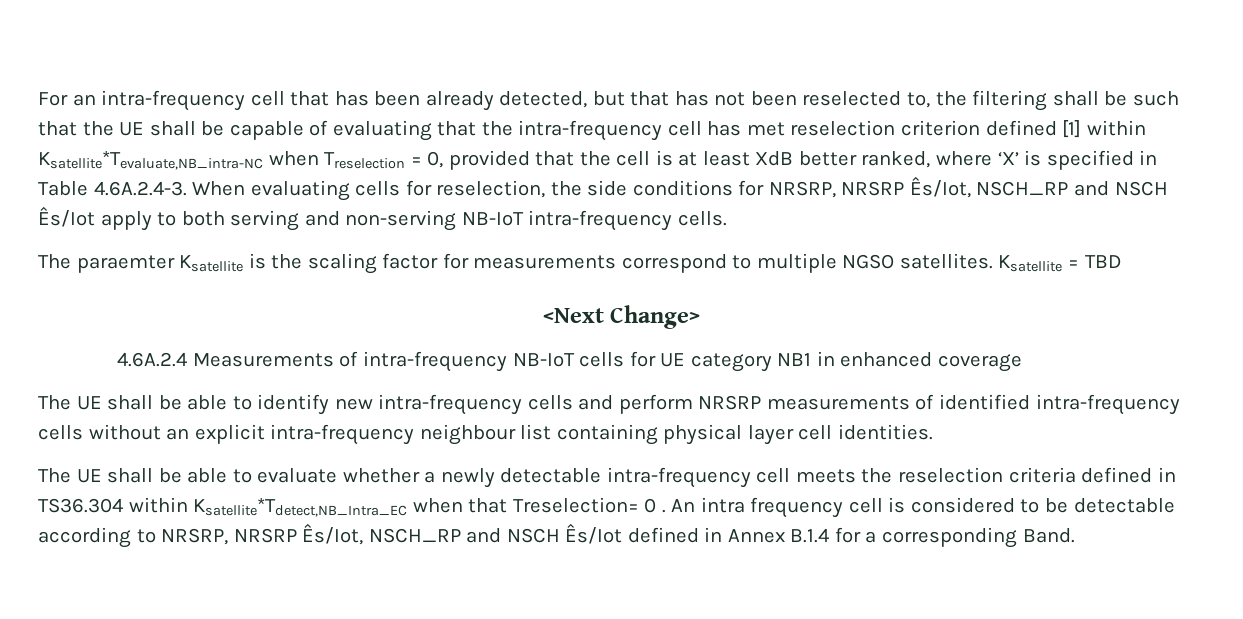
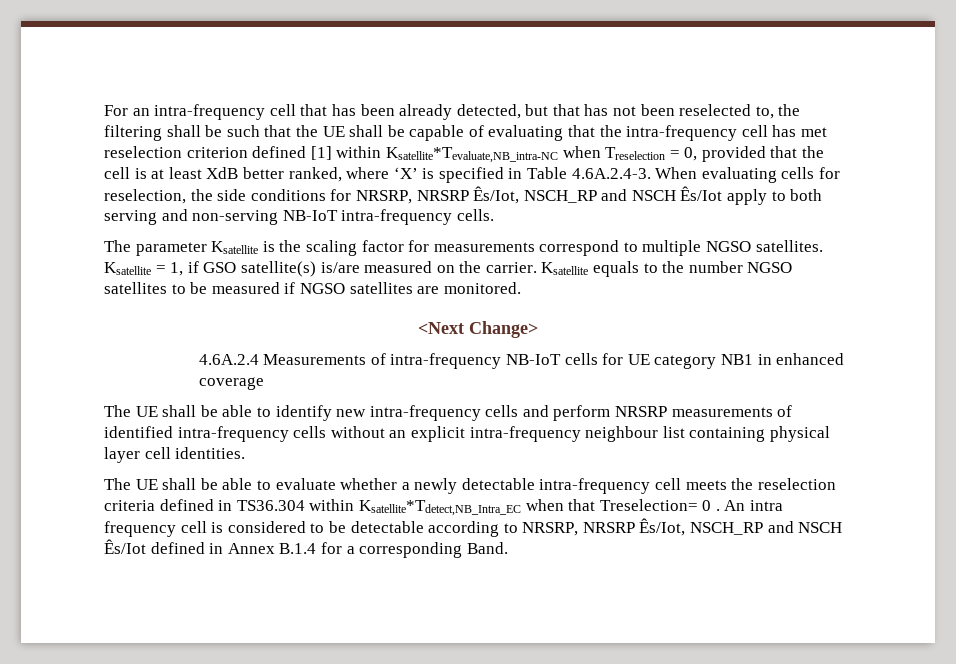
[76,255,175,273] paraemter -> [135,242,207,256] parameter
[1084,255,1122,268] TBD -> [170,261,793,277] [104,282,521,294] 1, if GSO satellite(s) is/are measured on the carrier. Ksatellite equals to the number NGSO satellites to be measured if NGSO satellites are monitored.

